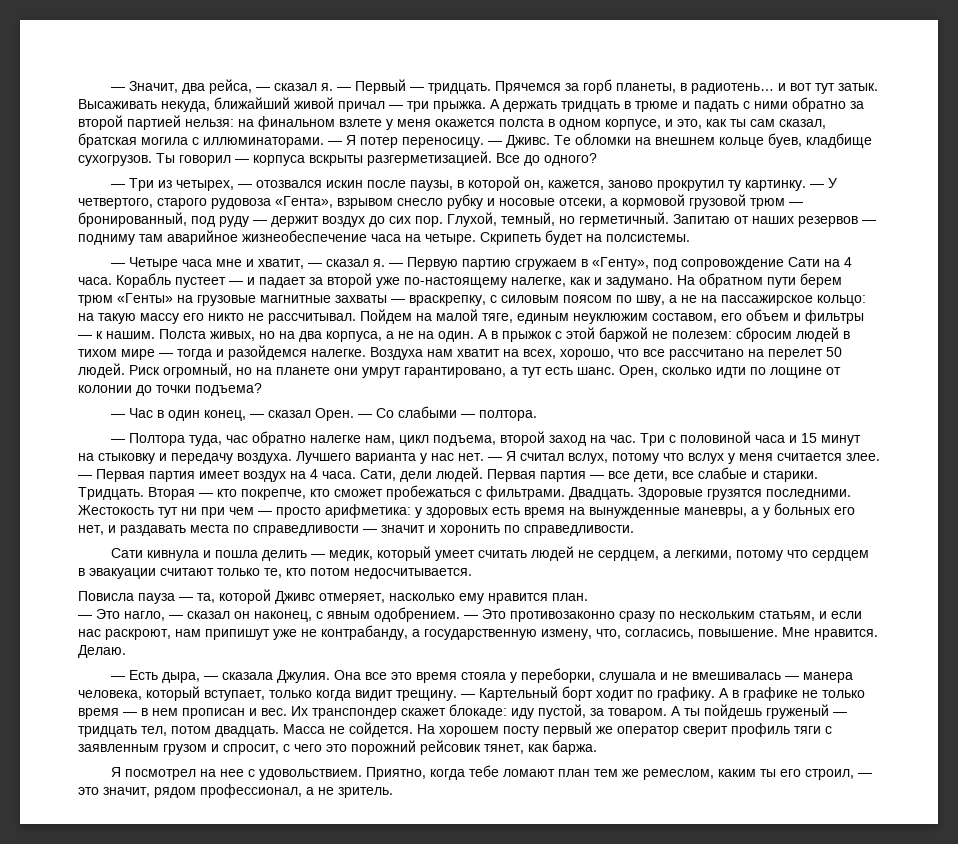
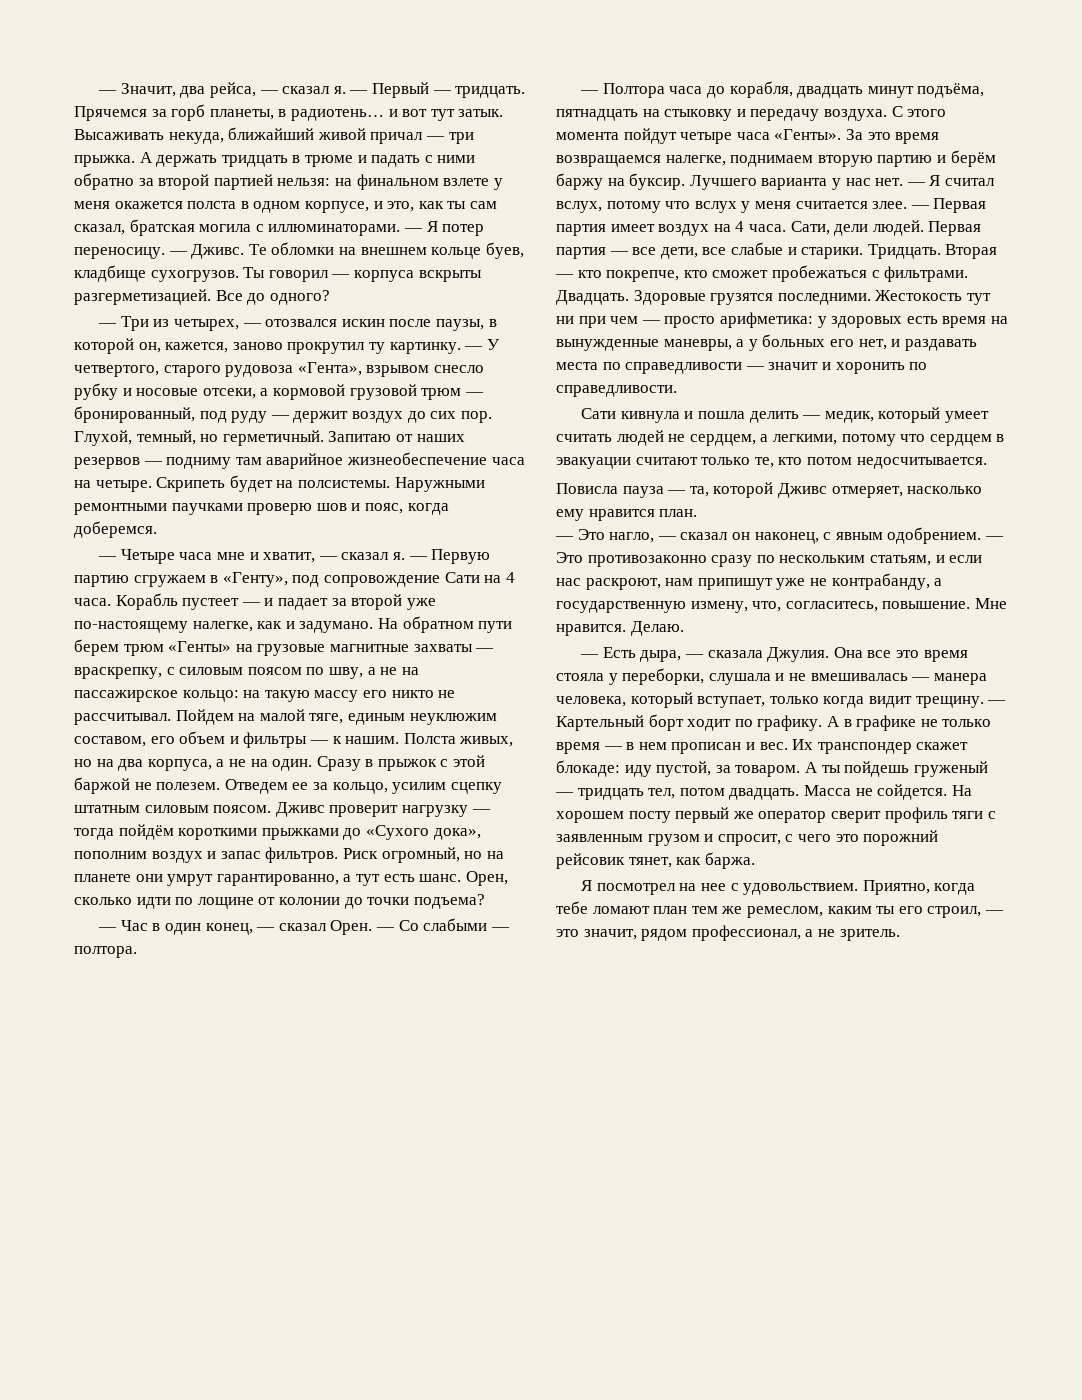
(690, 238) none -> [394,477,485,492] [74,503,449,515] [74,521,157,538] Наружными ремонтными паучками проверю шов и пояс, когда доберемся.
[478,329,488,339] А -> [316,756,361,771] Сразу
[672,327,850,342] [78,345,842,360] [78,363,125,378] полезем: сбросим людей в тихом мире — тогда и разойдемся налегке. Воздуха нам хватит на всех, хорошо, что все рассчитано на перелет 50 людей. -> [156,779,502,794] [74,802,491,817] [74,824,481,840] [74,847,339,863] полезем. Отведем ее за кольцо, усилим сцепку штатным силовым поясом. Дживс проверит нагрузку — тогда пойдём короткими прыжками до «Сухого дока», пополним воздух и запас фильтров.
[404,367,506,378] гарантировано, -> [216,874,339,886] гарантированно,
[189,431,862,446] туда, час обратно налегке нам, цикл подъема, второй заход на час. Три с половиной часа и 15 минут -> [669,81,985,98] [556,109,638,121] часа до корабля, двадцать минут подъёма, пятнадцать
(292, 458) none -> [891,106,947,117] [556,128,940,144] [556,150,996,167] [556,173,686,190] С этого момента пойдут четыре часа «Генты». За это время возвращаемся налегке, поднимаем вторую партию и берём баржу на буксир.
[625,629,694,639] согласись, -> [785,601,878,612] согласитесь,

